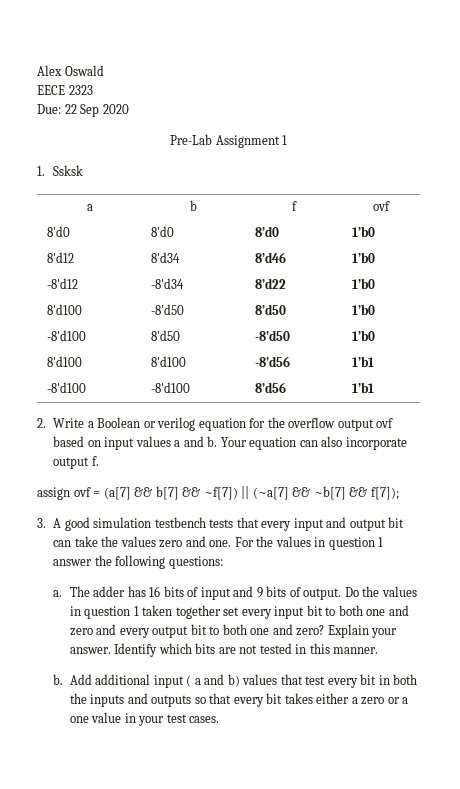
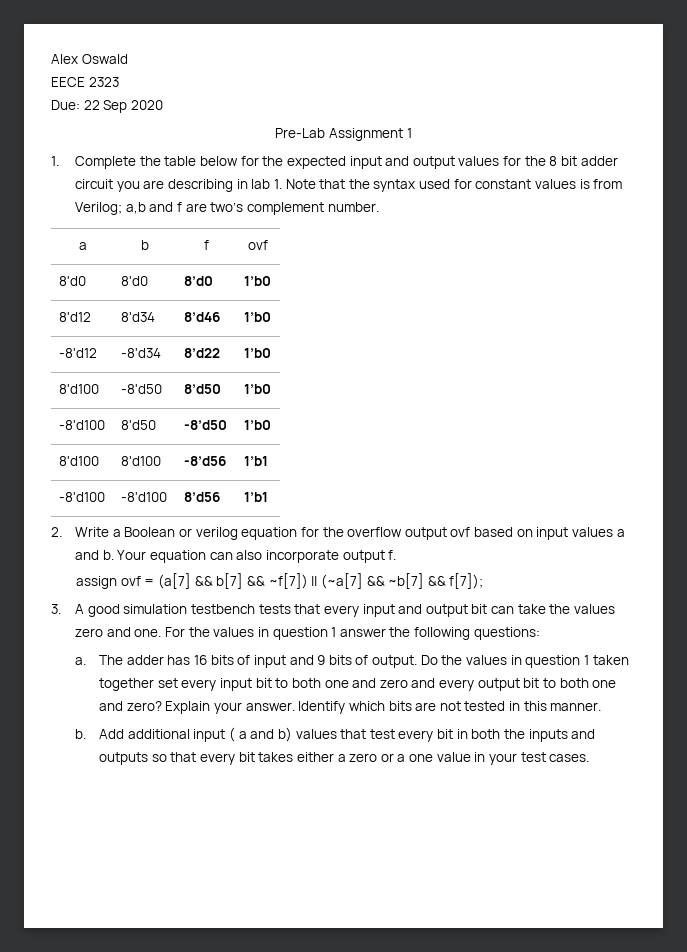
[53,165,84,176] Ssksk -> [75,156,618,169] [75,179,623,192] [75,202,379,215] Complete the table below for the expected input and output values for the 8 bit adder circuit you are describing in lab 1. Note that the syntax used for constant values is from Verilog; a,b and f are two’s complement number.

